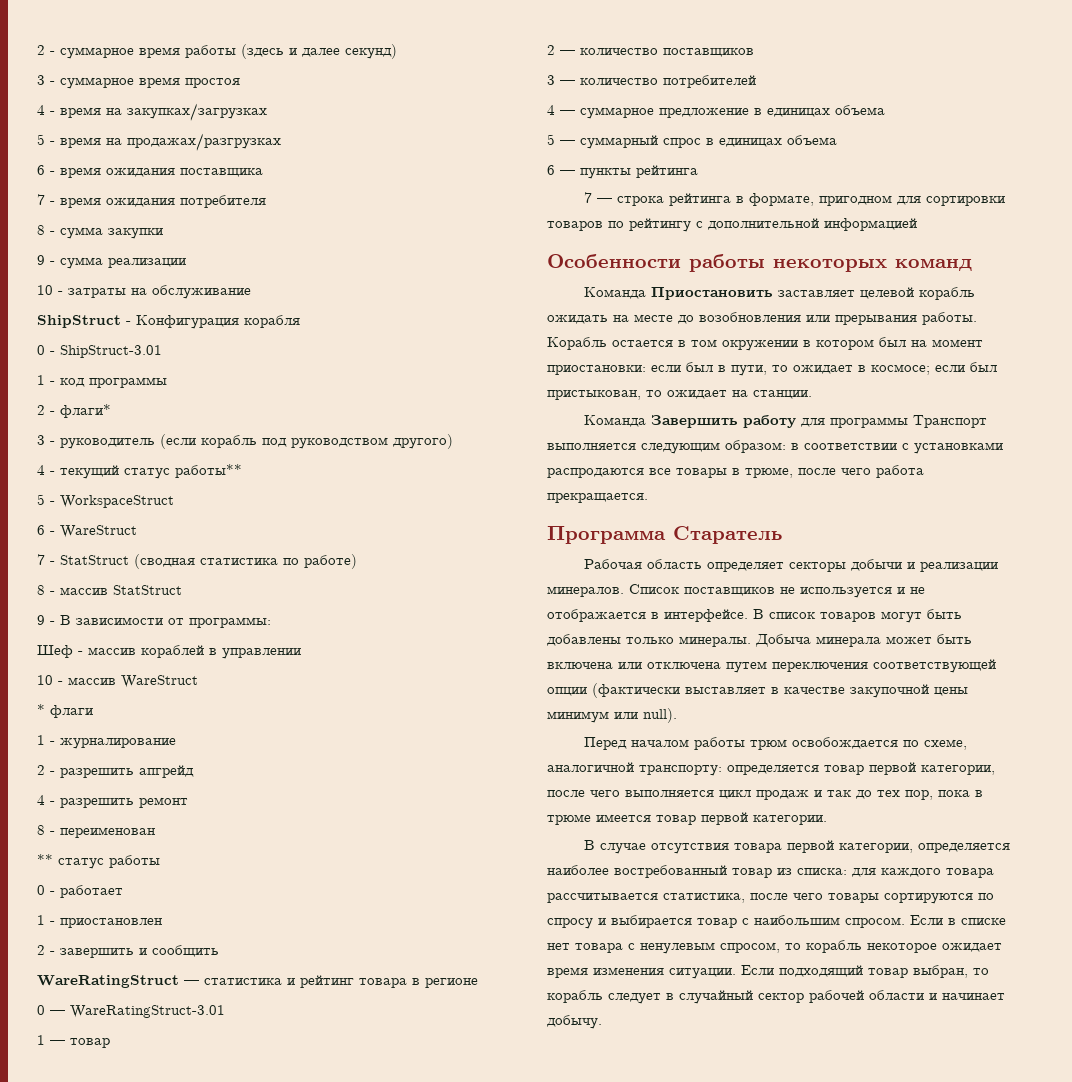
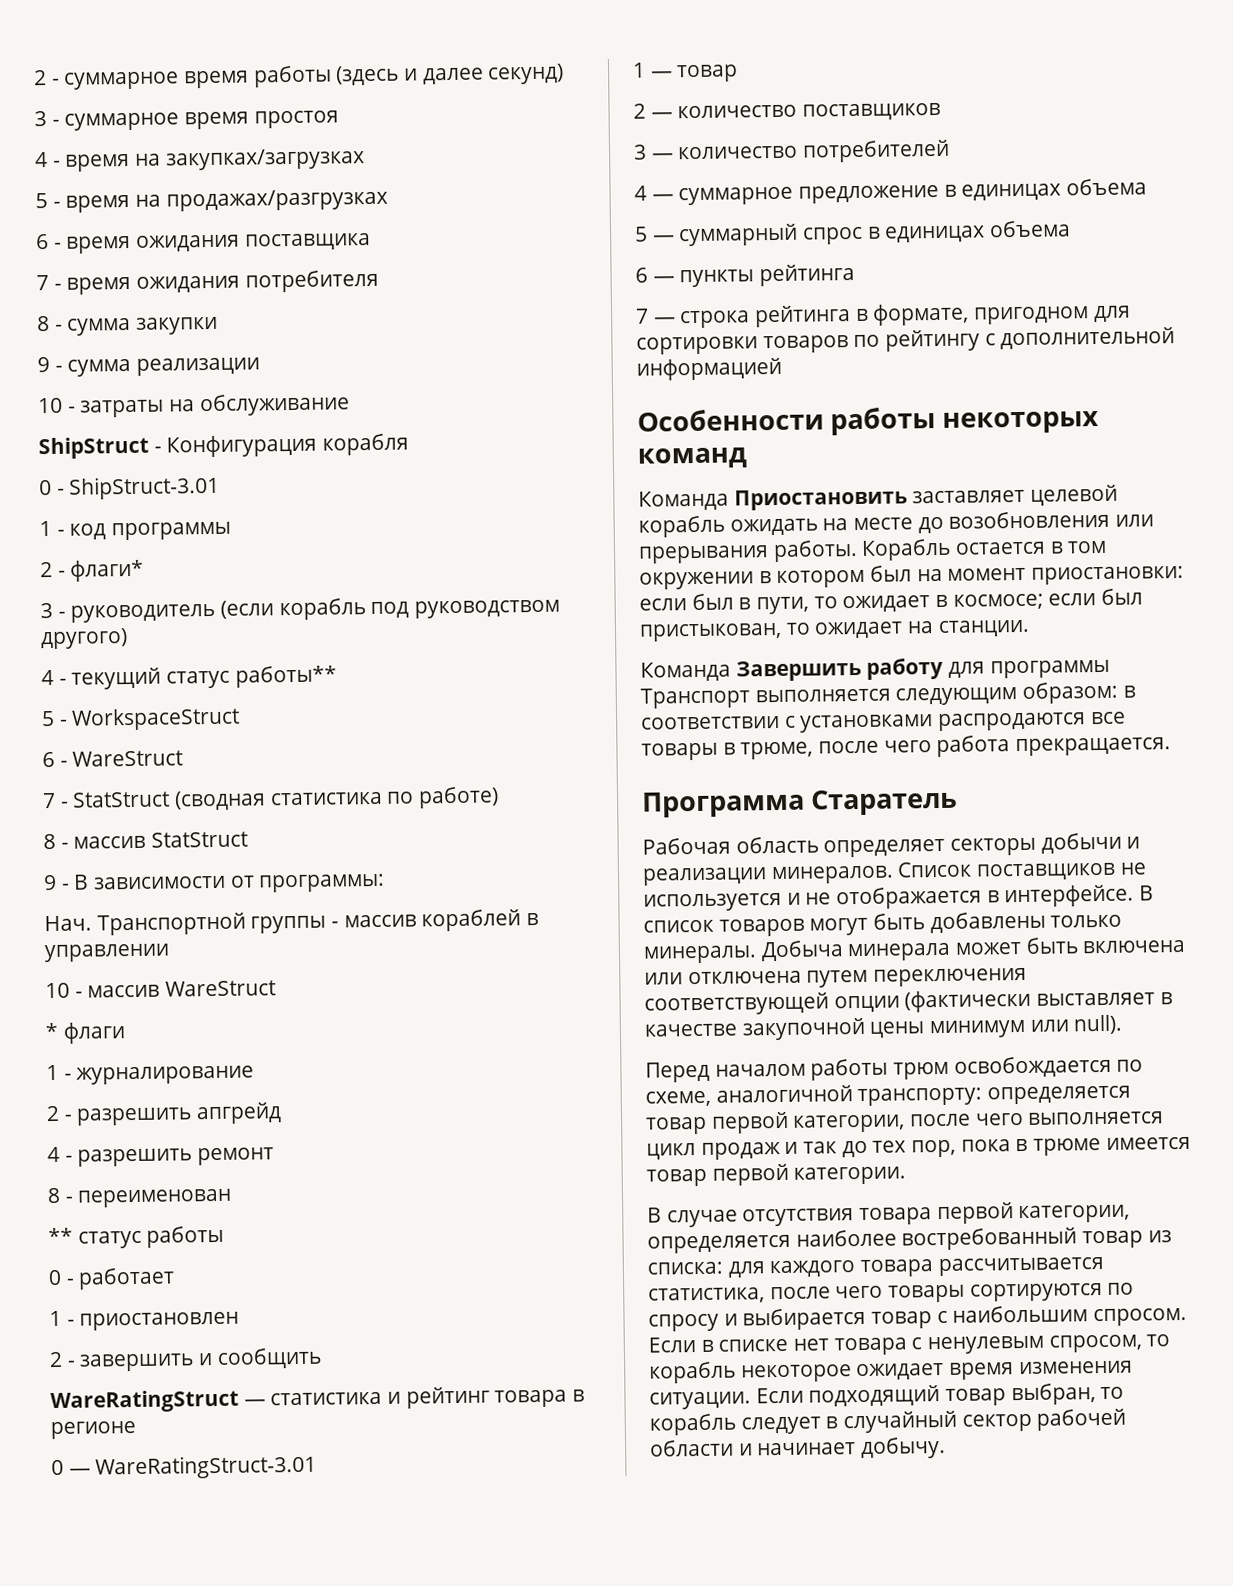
[37,645,73,658] Шеф -> [44,912,327,936] Нач. Транспортной группы

